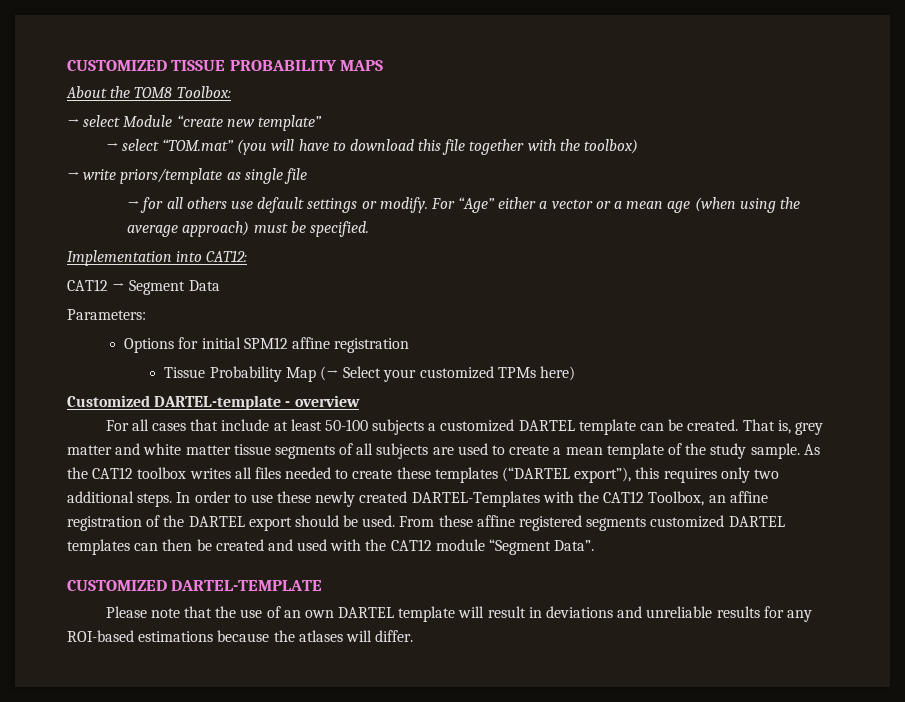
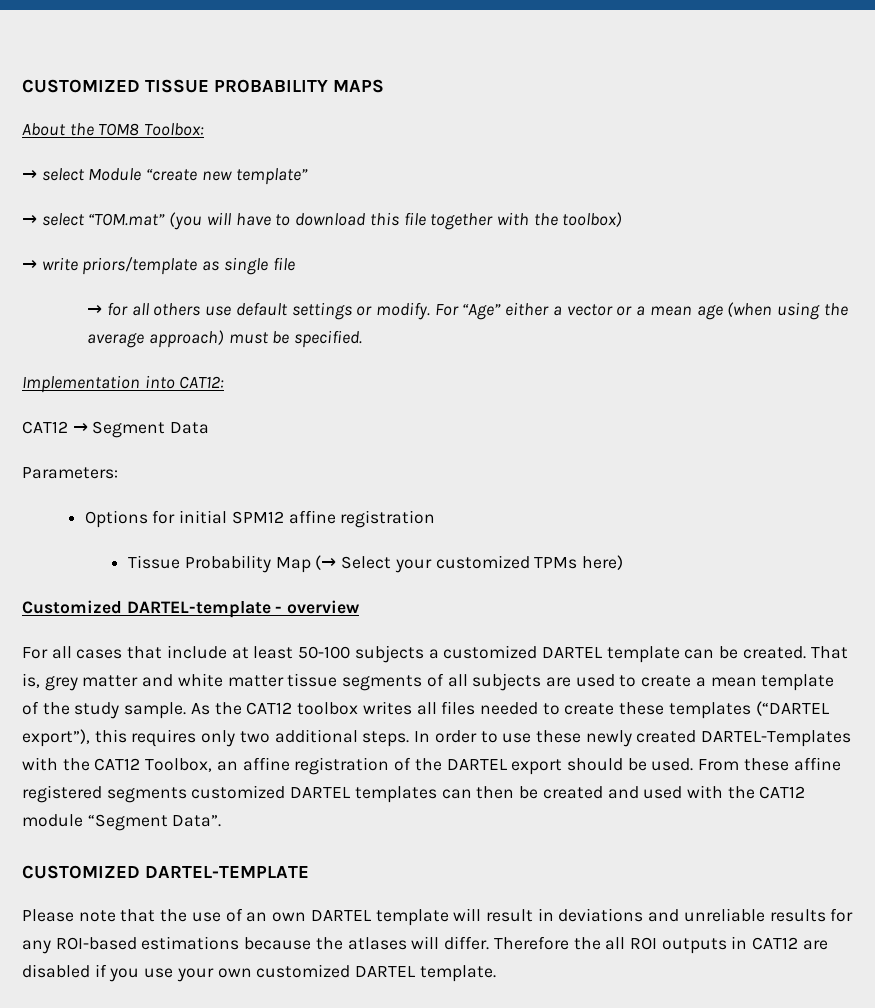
(414, 636) none -> [493,936,828,954] [22,964,496,982] Therefore the all ROI outputs in CAT12 are disabled if you use your own customized DARTEL template.

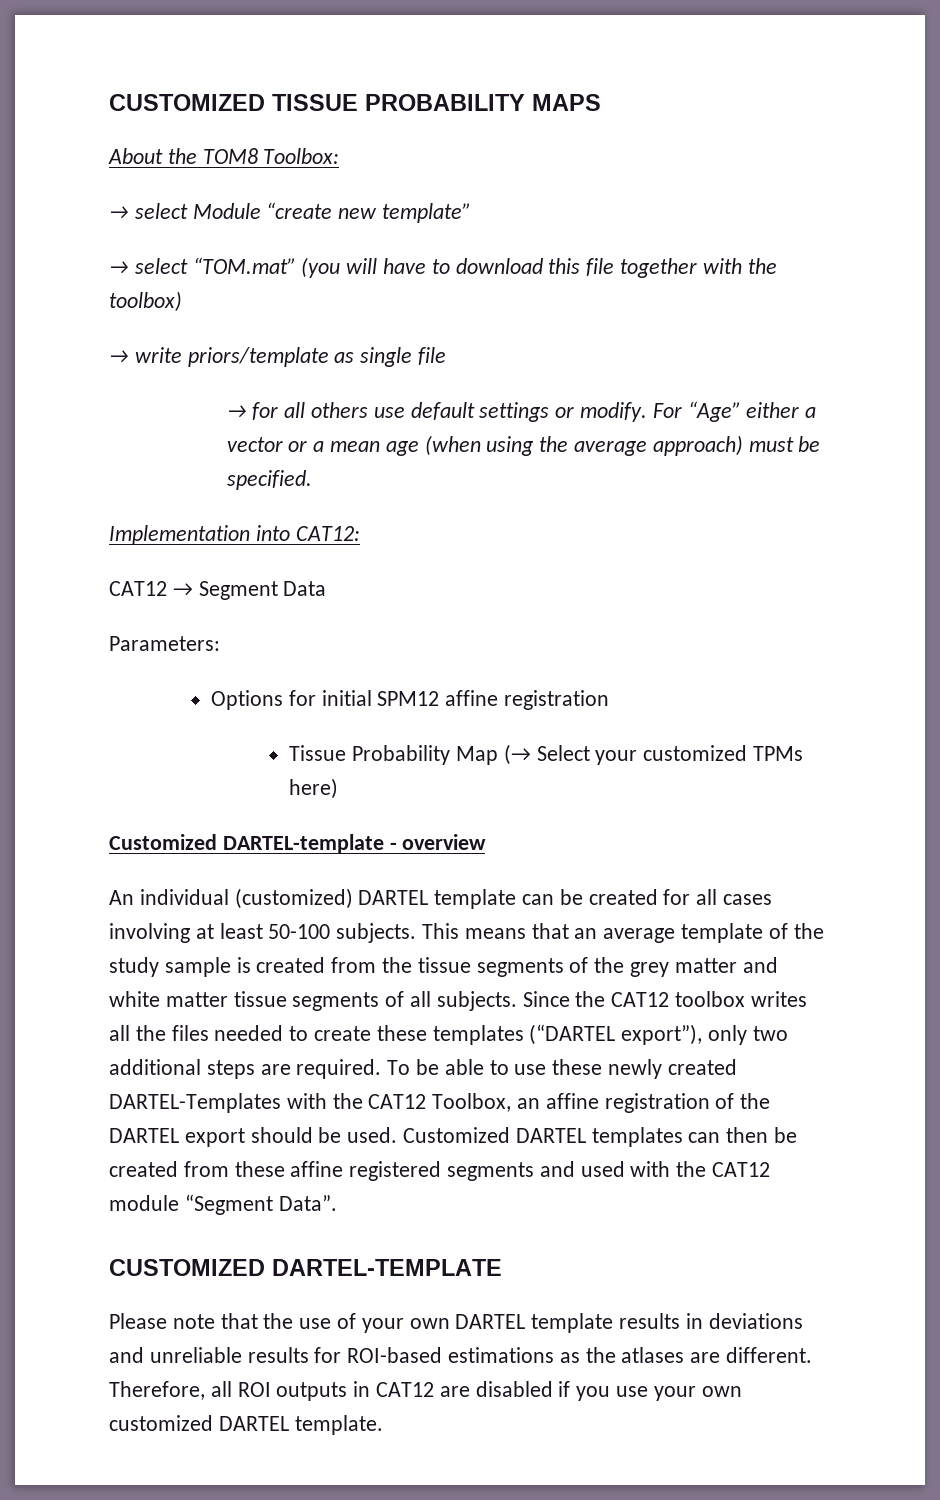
[22,645,848,663] [22,673,40,688] For all cases that include at least 50-100 subjects a customized DARTEL template can be created. That is, -> [109,888,773,909] [109,923,824,943] [109,957,625,977] An individual (customized) DARTEL template can be created for all cases involving at least 50-100 subjects. This means that an average template of the study sample is created from the tissue segments of the
[472,673,835,691] [22,701,210,719] subjects are used to create a mean template of the study sample. As -> [436,991,570,1011] subjects. Since
(437, 708) none -> [135,1025,166,1041] the
[94,729,197,747] this requires -> (703, 1034) none
[362,730,477,747] steps. In order -> [206,1059,484,1079] steps are required. To be able
[698,757,841,771] [22,785,286,803] From these affine registered segments customized -> [403,1127,511,1143] Customized
(603, 792) none -> [183,1161,535,1181] from these affine registered segments
[246,912,268,922] an -> [361,1318,404,1333] your
[453,908,533,922] will result -> [619,1313,681,1329] results
[22,940,51,954] any -> (342, 1355) none
[244,937,312,950] because -> [559,1352,580,1363] as
[411,936,601,950] will differ. Therefore the -> [690,1347,813,1363] [109,1381,205,1400] are different. Therefore,

